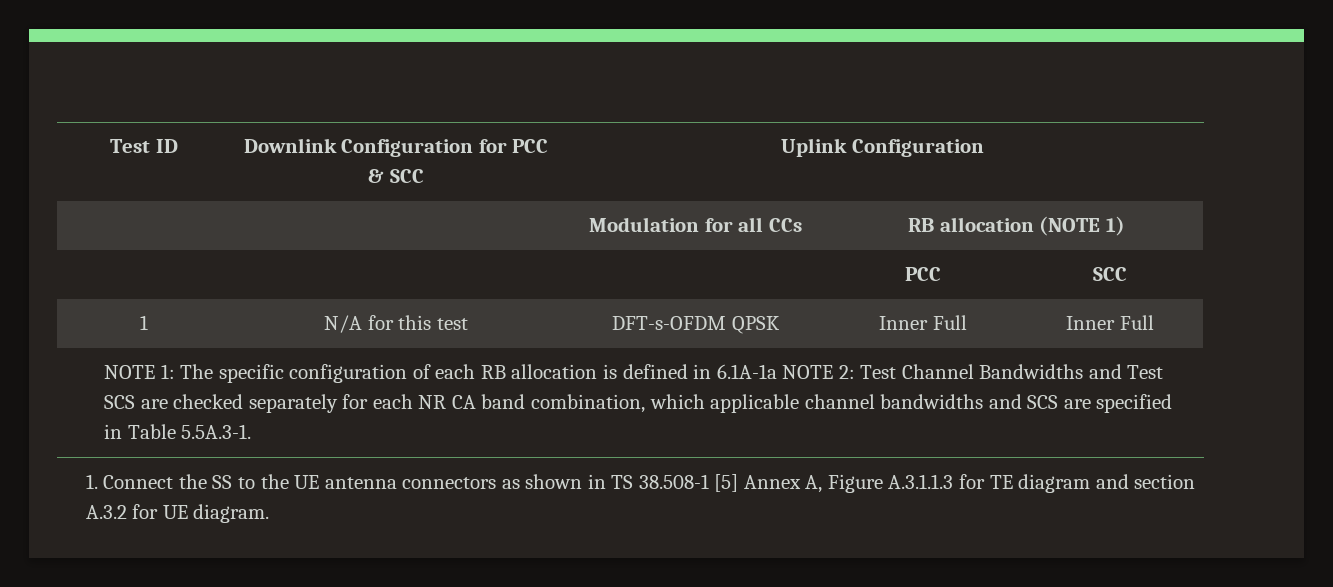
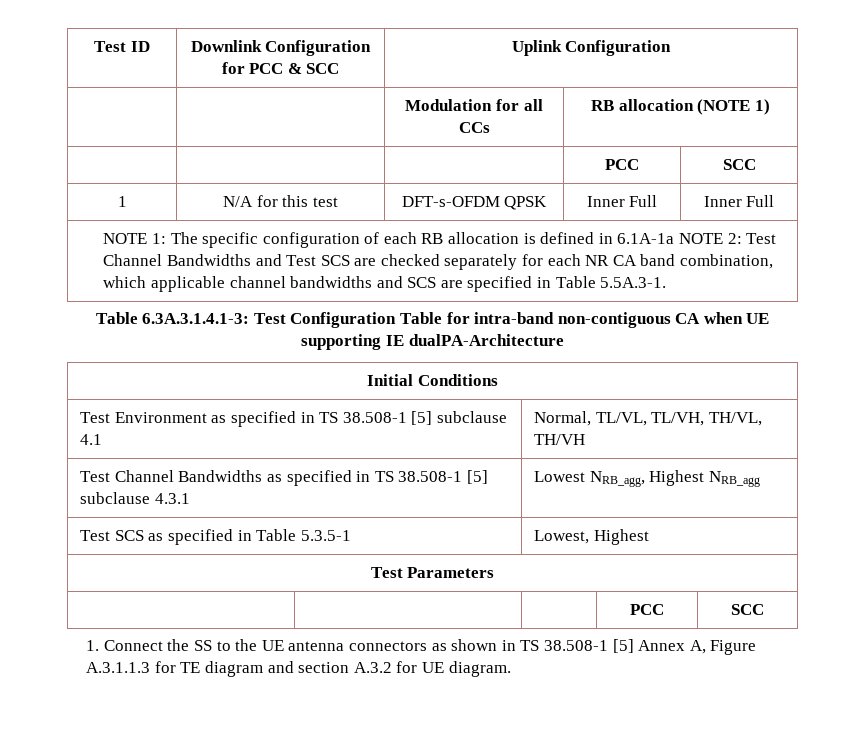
(252, 431) none -> [95,312,770,328] [301,334,564,350] [367,374,498,386] [80,411,507,427] [80,434,103,445] [534,411,762,426] [534,434,586,445] [80,470,488,486] [80,492,190,504] [534,470,760,487] [80,529,351,545] [534,529,649,545] [370,567,495,578] [630,604,664,615] [731,604,764,615] // Table 6.3A.3.1.4.1-3: Test Configuration Table for intra-band non-contiguous CA when UE supporting IE dualPA-Architecture // Initial Conditions // Test Environment as specified in TS 38.508-1 [5] subclause 4.1 | Normal, TL/VL, TL/VH, TH/VL, TH/VH // Test Channel Bandwidths as specified in TS 38.508-1 [5] subclause 4.3.1 | Lowest NRB_agg, Highest NRB_agg // Test SCS as specified in Table 5.3.5-1 | Lowest, Highest // Test Parameters // | | | PCC | SCC

